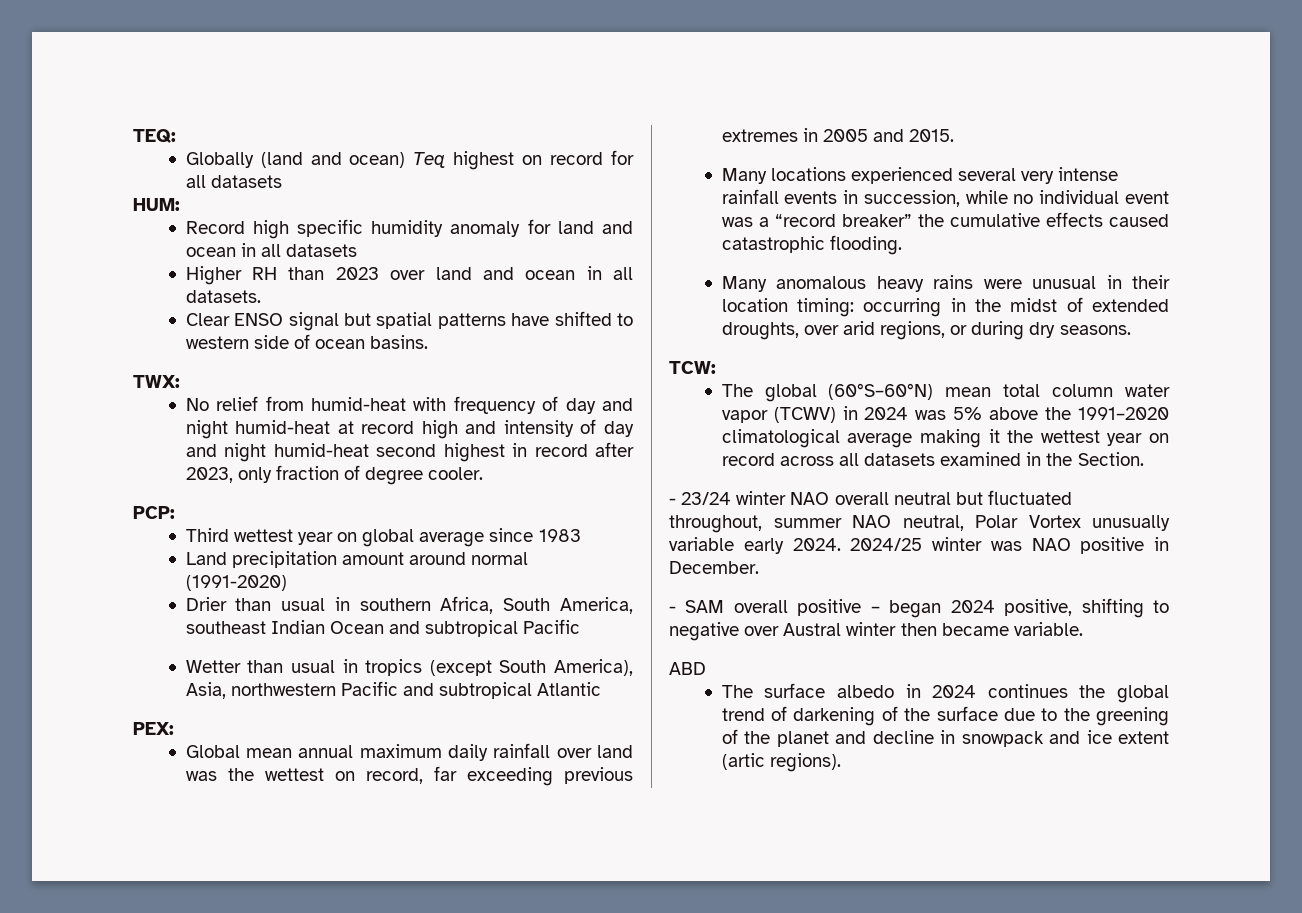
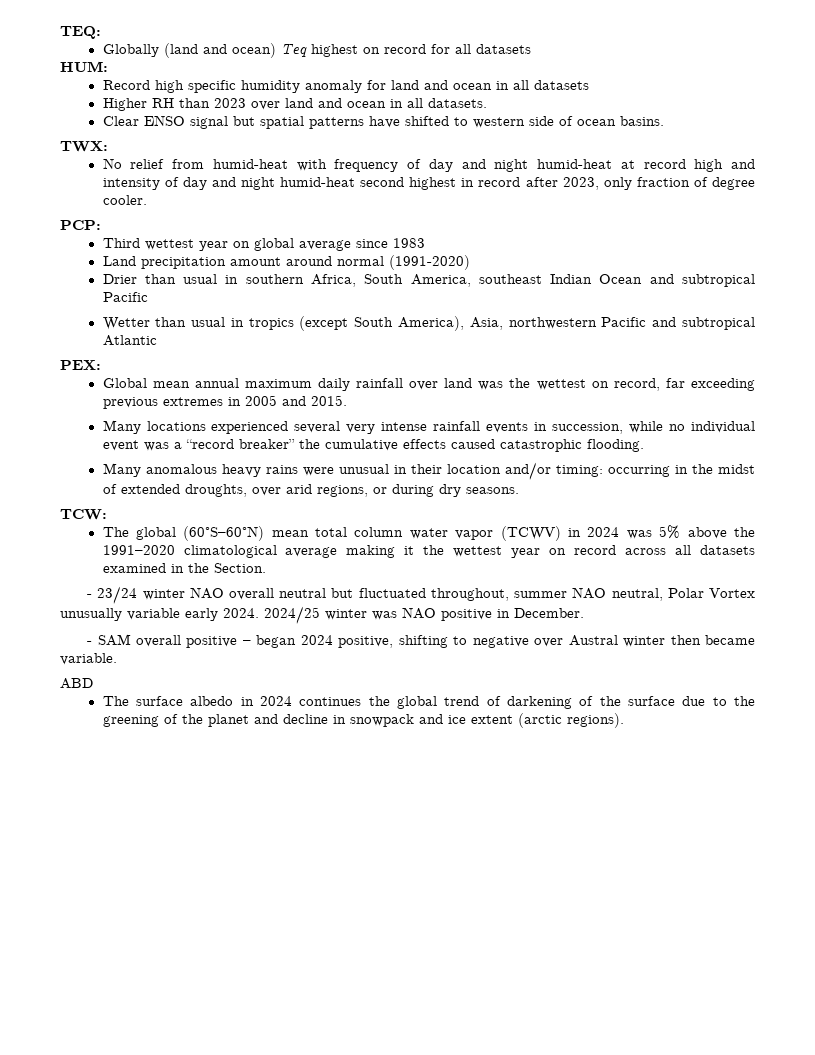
(788, 305) none -> [504,462,551,480] and/or
[721,753,765,770] (artic -> [517,713,562,728] (arctic

